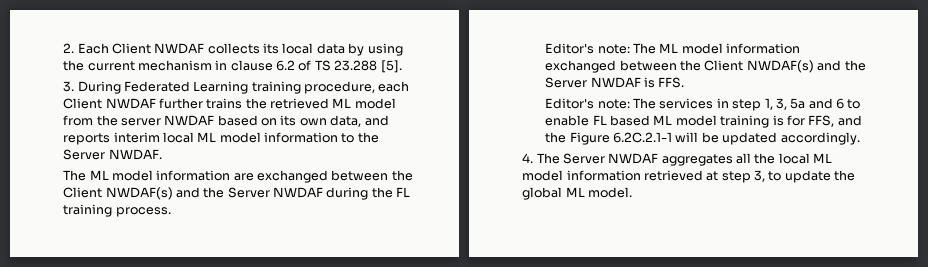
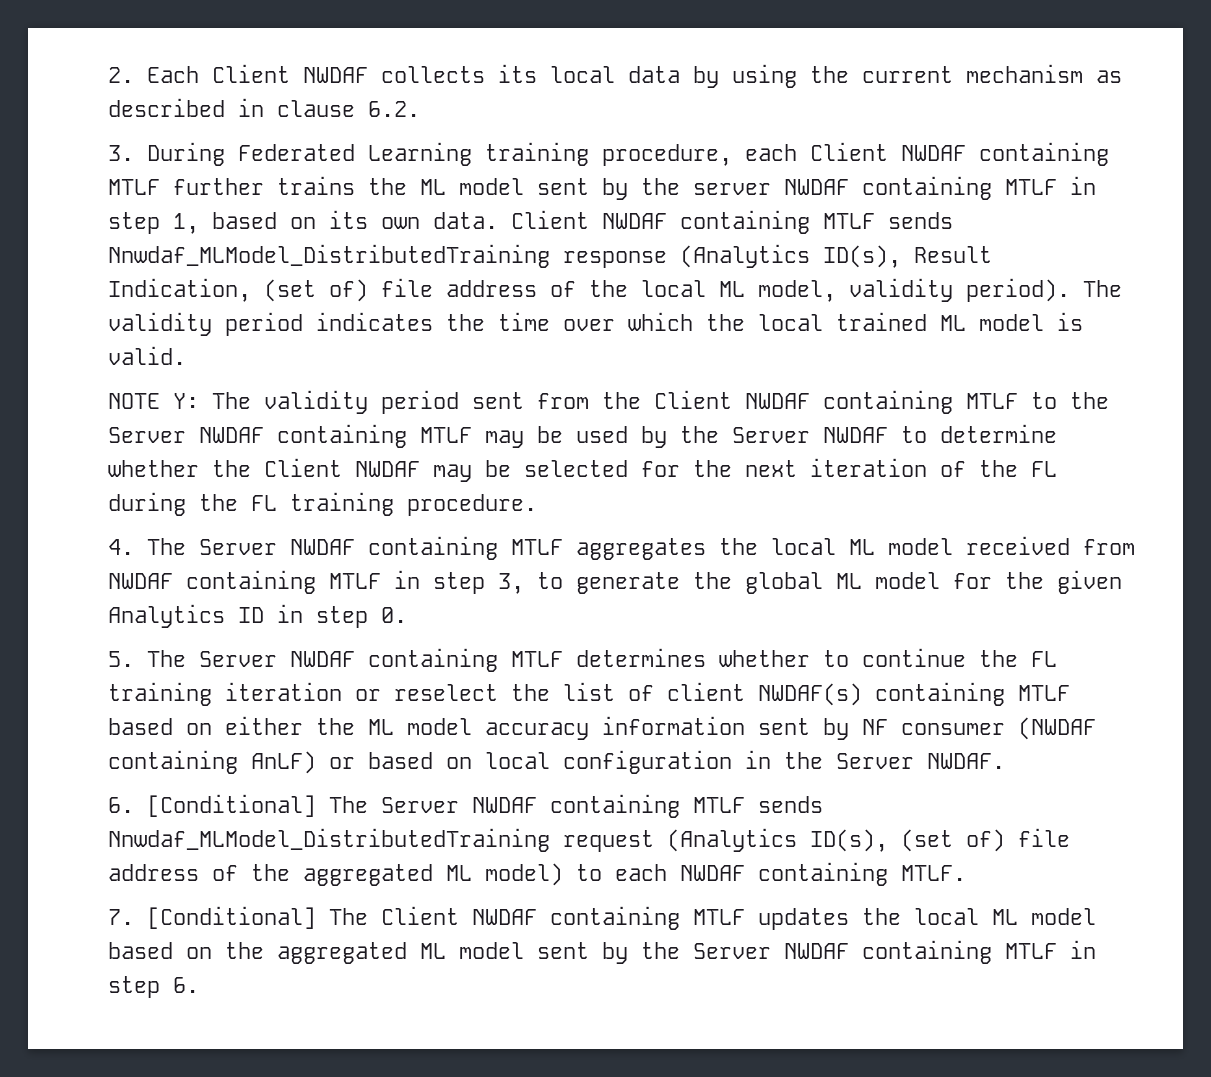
[215,60,402,73] in clause 6.2 of TS 23.288 [5]. -> [1095,70,1122,83] [107,98,420,117] as described in clause 6.2.
(156, 103) none -> [978,142,1109,166] [107,179,160,195] containing MTLF
[270,98,396,109] [63,115,94,126] retrieved ML model from -> [419,178,628,200] ML model sent by
[217,115,389,127] [63,132,379,145] [63,149,162,160] [63,170,413,183] [63,187,411,200] [63,204,171,217] [545,43,801,54] [545,60,866,73] [545,77,685,88] [545,98,861,111] [545,115,862,128] [545,132,860,145] based on its own data, and reports interim local ML model information to the Server NWDAF. // The ML model information are exchanged between the Client NWDAF(s) and the Server NWDAF during the FL training process. // Editor's note: The ML model information exchanged between the Client NWDAF(s) and the Server NWDAF is FFS. // Editor's note: The services in step 1, 3, 5a and 6 to enable FL based ML model training is for FFS, and the Figure 6.2C.2.1-1 will be updated accordingly. -> [861,176,1096,200] [107,210,953,234] [107,244,992,268] [107,278,1122,302] [107,312,1083,336] [107,346,186,365] [107,390,1109,414] [107,424,1057,448] [107,458,1057,482] [107,492,537,516] containing MTLF in step 1, based on its own data. Client NWDAF containing MTLF sends Nnwdaf_MLModel_DistributedTraining response (Analytics ID(s), Result Indication, (set of) file address of the local ML model, validity period). The validity period indicates the time over which the local trained ML model is valid. // NOTE Y: The validity period sent from the Client NWDAF containing MTLF to the Server NWDAF containing MTLF may be used by the Server NWDAF to determine whether the Client NWDAF may be selected for the next iteration of the FL during the FL training procedure.
[661,153,833,166] [522,170,719,181] aggregates all the local ML model information retrieved at -> [367,536,1135,560] [107,570,420,594] containing MTLF aggregates the local ML model received from NWDAF containing MTLF in
[784,170,831,183] update -> [575,572,680,594] generate
[587,187,632,198] model. -> [874,570,1122,594] [107,604,407,628] [107,648,1057,672] [107,682,1070,706] [107,716,1096,740] [107,750,1005,774] [107,794,823,818] [107,828,1070,852] [107,862,966,886] [107,906,1096,930] [107,940,1096,964] [107,976,199,998] model for the given Analytics ID in step 0. // 5. The Server NWDAF containing MTLF determines whether to continue the FL training iteration or reselect the list of client NWDAF(s) containing MTLF based on either the ML model accuracy information sent by NF consumer (NWDAF containing AnLF) or based on local configuration in the Server NWDAF. // 6. [Conditional] The Server NWDAF containing MTLF sends Nnwdaf_MLModel_DistributedTraining request (Analytics ID(s), (set of) file address of the aggregated ML model) to each NWDAF containing MTLF. // 7. [Conditional] The Client NWDAF containing MTLF updates the local ML model based on the aggregated ML model sent by the Server NWDAF containing MTLF in step 6.

